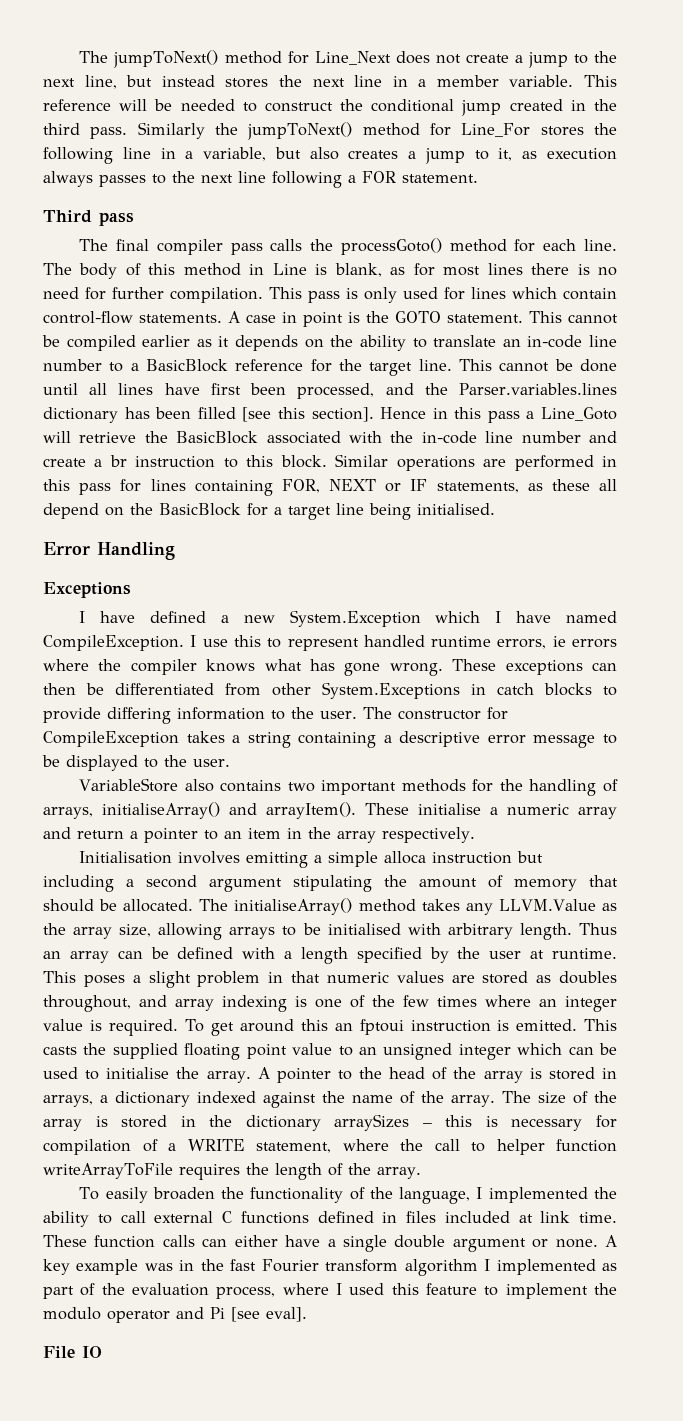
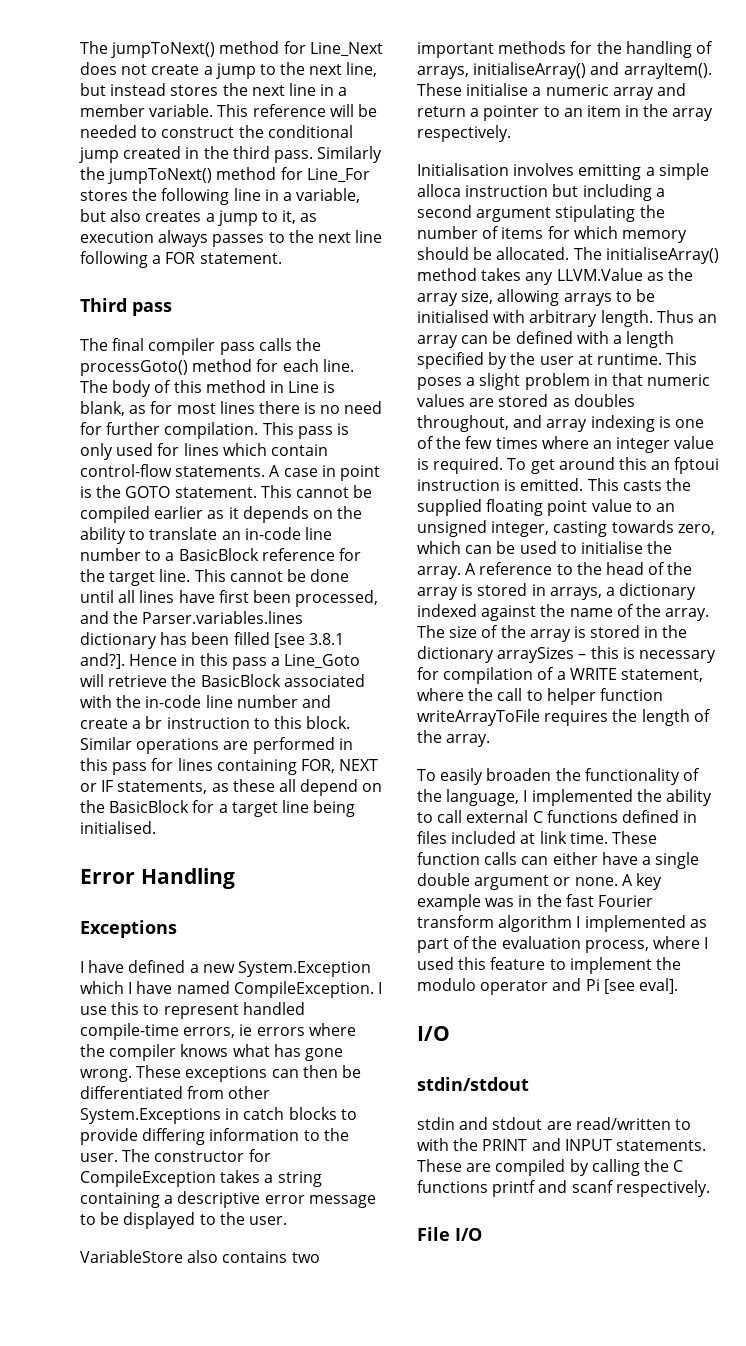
[277,407,374,422] this section]. -> [308,633,344,645] [80,653,125,669] 3.8.1 and?].
[431,636,492,647] runtime -> [80,1023,179,1040] compile-time
[419,875,618,891] amount of memory that -> [417,226,687,243] number of items for which memory
[458,1044,511,1060] integer -> [491,520,715,537] integer, casting towards zero,
[276,1068,331,1083] pointer -> [479,562,553,575] reference
(307, 1314) none -> [417,1026,450,1041] [417,1077,529,1091] [417,1117,691,1130] [417,1138,706,1151] [417,1159,684,1176] [417,1180,710,1197] // I/O // stdin/stdout // stdin and stdout are read/written to with the PRINT and INPUT statements. These are compiled by calling the C functions printf and scanf respectively.
[82,1346,102,1358] IO -> [455,1228,482,1241] I/O

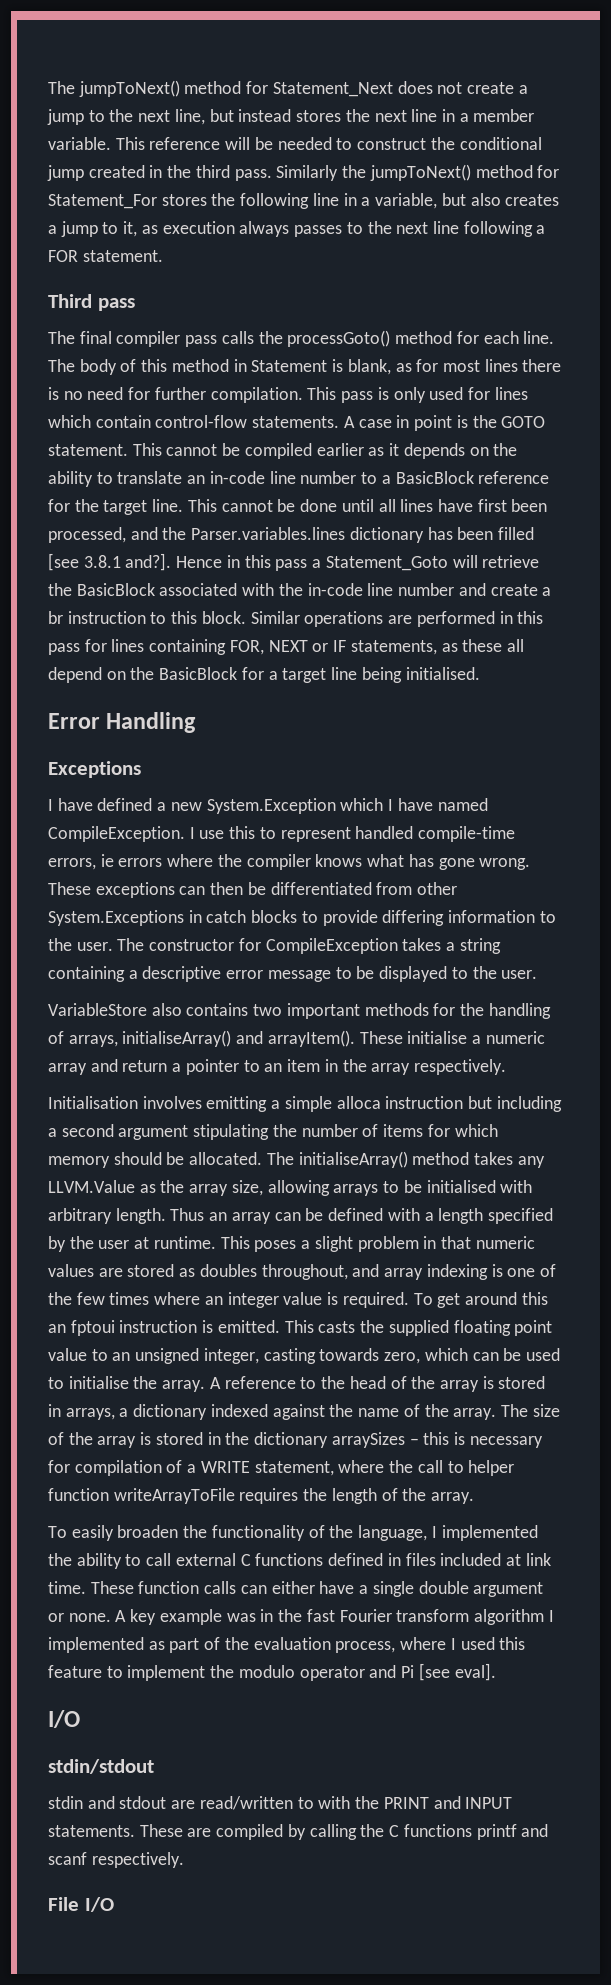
[309,42,383,57] Line_Next -> [272,82,393,97] Statement_Next
[306,168,370,183] Line_For -> [48,194,157,209] Statement_For
[288,381,320,393] Line -> [251,360,328,372] Statement
[284,654,361,669] Line_Goto -> [325,556,448,571] Statement_Goto

